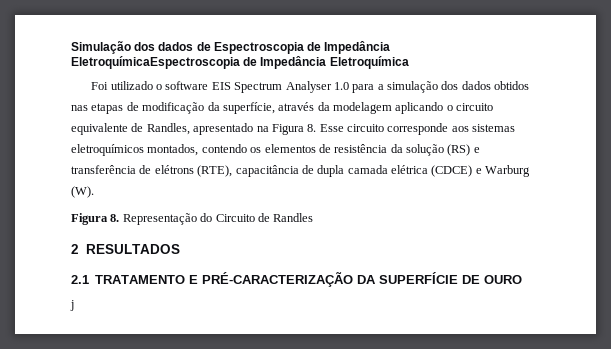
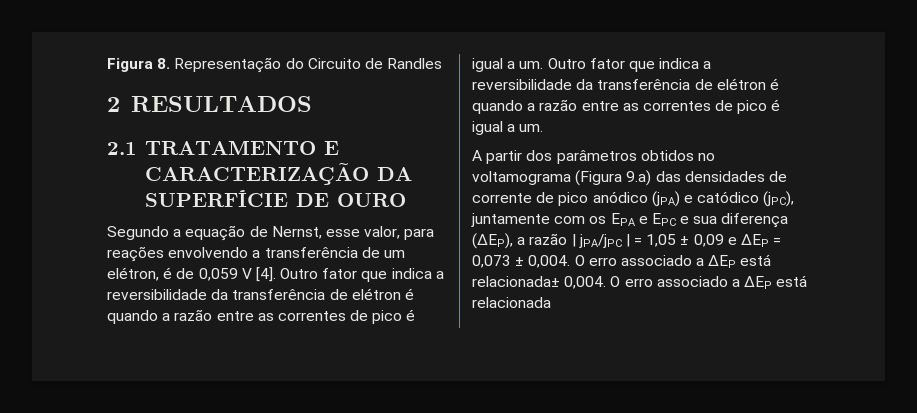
[71,41,391,54] [71,56,409,69] [91,81,530,93] [71,102,494,114] [71,123,516,135] [71,144,480,156] [71,165,531,177] [71,186,94,198] Simulação dos dados de Espectroscopia de Impedância EletroquímicaEspectroscopia de Impedância Eletroquímica // Foi utilizado o software EIS Spectrum Analyser 1.0 para a simulação dos dados obtidos nas etapas de modificação da superfície, através da modelagem aplicando o circuito equivalente de Randles, apresentado na Figura 8. Esse circuito corresponde aos sistemas eletroquímicos montados, contendo os elementos de resistência da solução (RS) e transferência de elétrons (RTE), capacitância de dupla camada elétrica (CDCE) e Warburg (W). // -> (107, 65) none
[202,272,354,287] PRÉ-CARACTERIZAÇÃO -> [144,163,369,185] CARACTERIZAÇÃO
[70,300,74,311] j -> [107,225,435,241] [107,246,405,262] [107,267,444,282] [107,288,414,300] [107,309,416,324] [472,58,712,72] [472,78,779,90] [472,99,781,114] [472,121,544,135] [472,150,715,164] [472,170,787,186] [472,191,795,207] [471,213,789,228] [472,233,782,249] [472,254,772,268] [472,275,808,289] [472,297,551,308] Segundo a equação de Nernst, esse valor, para reações envolvendo a transferência de um elétron, é de 0,059 V [4]. Outro fator que indica a reversibilidade da transferência de elétron é quando a razão entre as correntes de pico é igual a um. Outro fator que indica a reversibilidade da transferência de elétron é quando a razão entre as correntes de pico é igual a um. // A partir dos parâmetros obtidos no voltamograma (Figura 9.a) das densidades de corrente de pico anódico (jPA) e catódico (jPC), juntamente com os EPA e EPC e sua diferença (∆EP), a razão | jPA/jPC | = 1,05 ± 0,09 e ∆EP = 0,073 ± 0,004. O erro associado a ∆EP está relacionada± 0,004. O erro associado a ∆EP está relacionada

